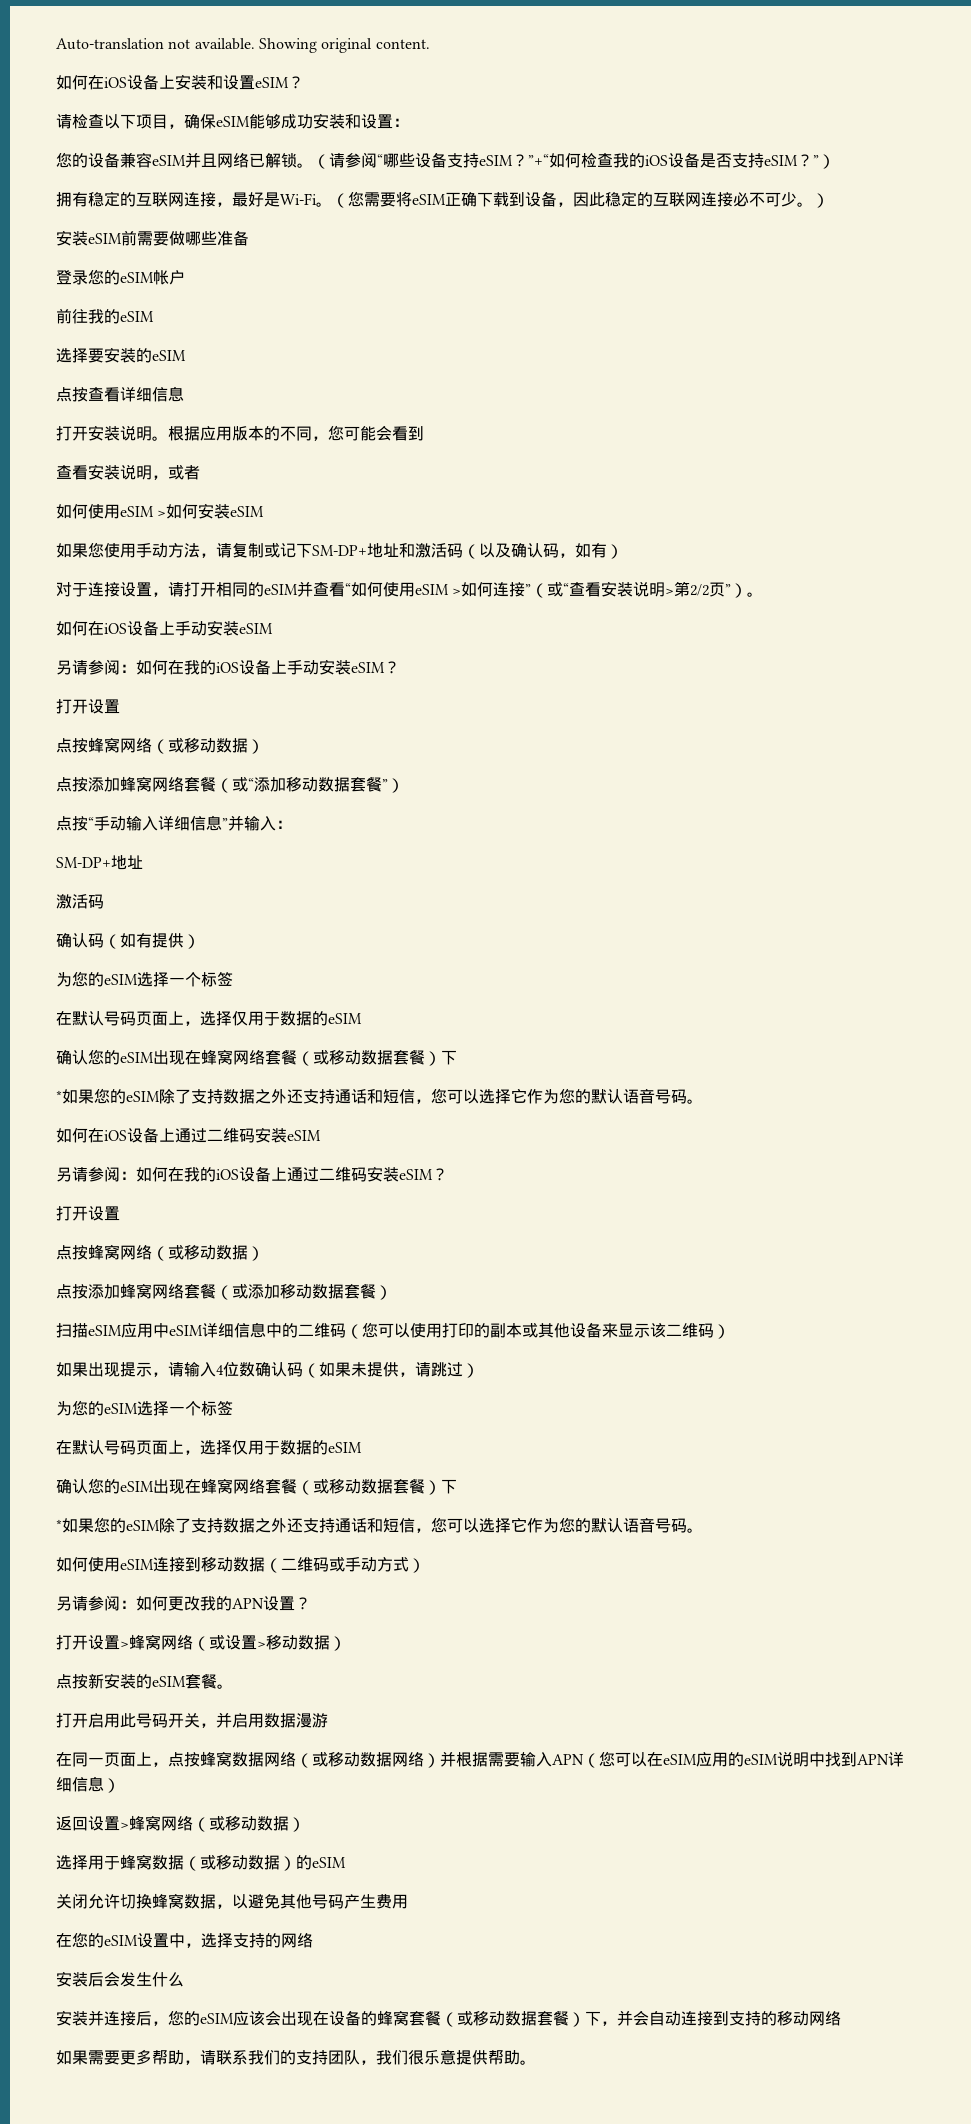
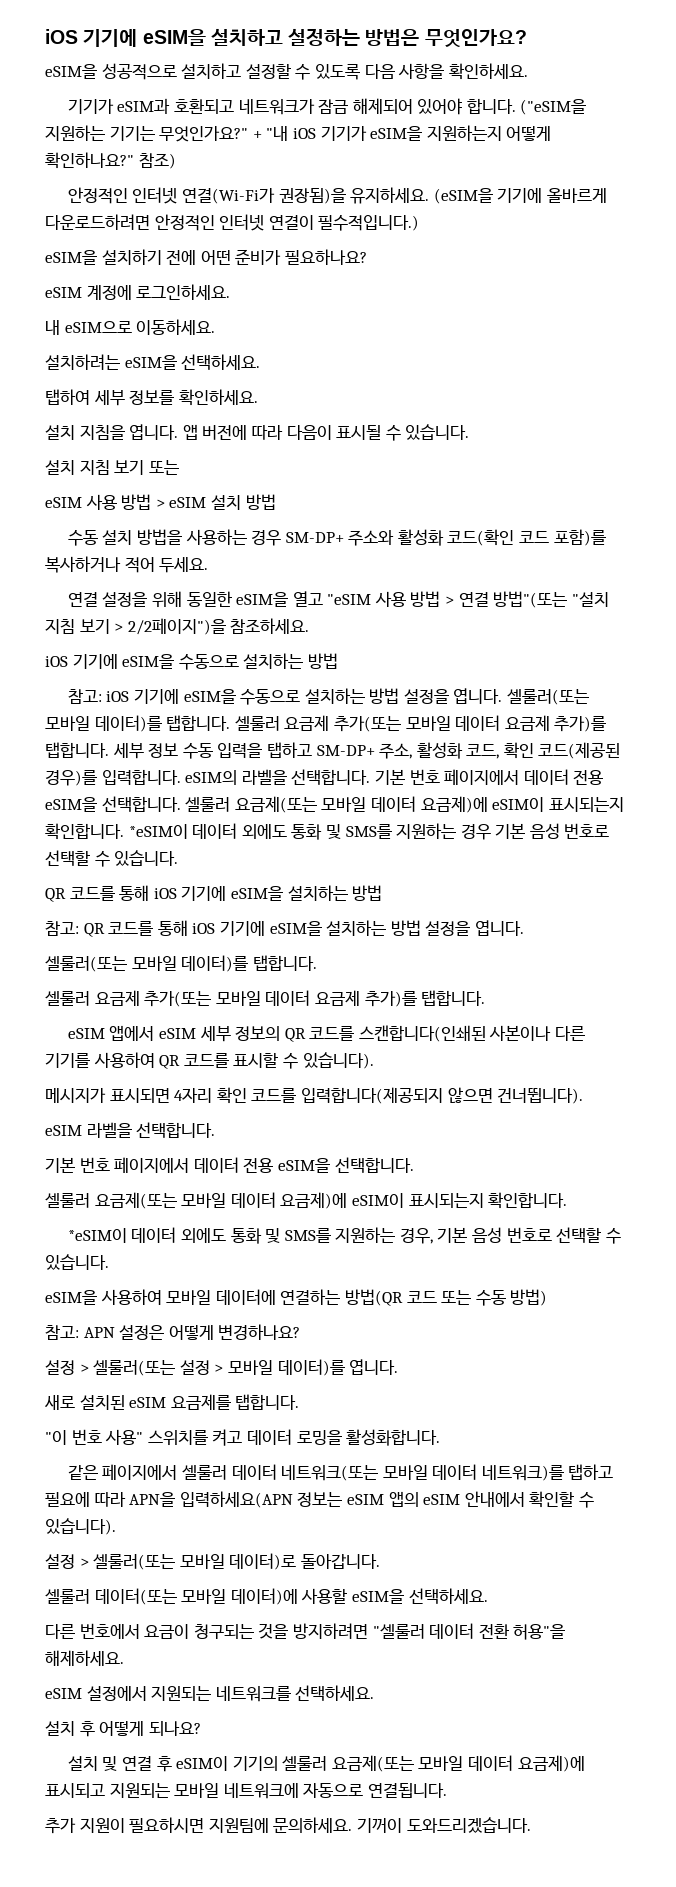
[56,38,430,53] [56,74,304,90] [56,113,409,129] [56,152,835,169] [56,191,829,208] [56,230,249,246] [56,269,185,285] [56,308,154,324] [56,347,186,363] [56,386,184,402] [56,425,424,441] [56,464,200,480] [56,503,265,519] [56,542,623,559] [56,581,764,598] [56,620,273,636] [56,659,400,675] [56,699,120,714] [56,737,264,754] [56,776,404,793] [56,815,292,831] [56,855,143,870] [56,894,104,909] [56,933,200,949] [56,971,233,987] [56,1011,362,1026] [56,1049,457,1066] [56,1088,703,1104] [56,1127,321,1143] [56,1166,448,1182] [56,1206,120,1221] [56,1244,264,1261] [56,1283,392,1300] [56,1322,730,1339] [56,1362,479,1378] [56,1400,233,1416] [56,1440,362,1455] [56,1478,457,1495] [56,1517,703,1533] [56,1557,425,1573] [56,1595,311,1611] [56,1634,346,1651] [56,1673,233,1689] [56,1712,328,1728] [56,1751,904,1768] [56,1776,120,1793] [56,1815,305,1832] [56,1854,346,1871] [56,1893,408,1909] [56,1932,313,1948] [56,1971,184,1987] [56,2010,841,2027] [56,2049,536,2065] Auto-translation not available. Showing original content. // 如何在iOS设备上安装和设置eSIM？ // 请检查以下项目，确保eSIM能够成功安装和设置： // 您的设备兼容eSIM并且网络已解锁。（请参阅“哪些设备支持eSIM？”+“如何检查我的iOS设备是否支持eSIM？”） // 拥有稳定的互联网连接，最好是Wi-Fi。（您需要将eSIM正确下载到设备，因此稳定的互联网连接必不可少。） // 安装eSIM前需要做哪些准备 // 登录您的eSIM帐户 // 前往我的eSIM // 选择要安装的eSIM // 点按查看详细信息 // 打开安装说明。根据应用版本的不同，您可能会看到 // 查看安装说明，或者 // 如何使用eSIM >如何安装eSIM // 如果您使用手动方法，请复制或记下SM-DP+地址和激活码（以及确认码，如有） // 对于连接设置，请打开相同的eSIM并查看“如何使用eSIM >如何连接”（或“查看安装说明>第2/2页”）。 // 如何在iOS设备上手动安装eSIM // 另请参阅：如何在我的iOS设备上手动安装eSIM？ // 打开设置 // 点按蜂窝网络（或移动数据） // 点按添加蜂窝网络套餐（或“添加移动数据套餐”） // 点按“手动输入详细信息”并输入： // SM-DP+地址 // 激活码 // 确认码（如有提供） // 为您的eSIM选择一个标签 // 在默认号码页面上，选择仅用于数据的eSIM // 确认您的eSIM出现在蜂窝网络套餐（或移动数据套餐）下 // *如果您的eSIM除了支持数据之外还支持通话和短信，您可以选择它作为您的默认语音号码。 // 如何在iOS设备上通过二维码安装eSIM // 另请参阅：如何在我的iOS设备上通过二维码安装eSIM？ // 打开设置 // 点按蜂窝网络（或移动数据） // 点按添加蜂窝网络套餐（或添加移动数据套餐） // 扫描eSIM应用中eSIM详细信息中的二维码（您可以使用打印的副本或其他设备来显示该二维码） // 如果出现提示，请输入4位数确认码（如果未提供，请跳过） // 为您的eSIM选择一个标签 // 在默认号码页面上，选择仅用于数据的eSIM // 确认您的eSIM出现在蜂窝网络套餐（或移动数据套餐）下 // *如果您的eSIM除了支持数据之外还支持通话和短信，您可以选择它作为您的默认语音号码。 // 如何使用eSIM连接到移动数据（二维码或手动方式） // 另请参阅：如何更改我的APN设置？ // 打开设置>蜂窝网络（或设置>移动数据） // 点按新安装的eSIM套餐。 // 打开启用此号码开关，并启用数据漫游 // 在同一页面上，点按蜂窝数据网络（或移动数据网络）并根据需要输入APN（您可以在eSIM应用的eSIM说明中找到APN详细信息） // 返回设置>蜂窝网络（或移动数据） // 选择用于蜂窝数据（或移动数据）的eSIM // 关闭允许切换蜂窝数据，以避免其他号码产生费用 // 在您的eSIM设置中，选择支持的网络 // 安装后会发生什么 // 安装并连接后，您的eSIM应该会出现在设备的蜂窝套餐（或移动数据套餐）下，并会自动连接到支持的移动网络 // 如果需要更多帮助，请联系我们的支持团队，我们很乐意提供帮助。 -> [45,28,527,47] [45,63,528,80] [67,98,587,115] [45,125,552,142] [45,152,176,169] [67,187,607,204] [45,214,420,231] [45,249,367,265] [45,284,231,300] [45,319,216,335] [45,354,261,370] [45,389,258,406] [45,424,470,441] [45,460,179,475] [45,494,276,510] [67,529,606,546] [45,556,209,573] [67,591,609,608] [45,618,310,635] [45,653,338,670] [67,688,590,705] [45,715,607,732] [45,742,621,759] [45,769,604,786] [45,796,624,813] [45,823,610,840] [45,850,179,867] [45,885,383,902] [45,920,524,937] [45,955,317,972] [45,990,486,1007] [67,1025,586,1042] [45,1052,374,1069] [45,1087,584,1104] [45,1122,216,1138] [45,1157,414,1173] [45,1192,568,1209] [67,1227,621,1244] [45,1254,109,1270] [45,1289,548,1306] [45,1324,301,1340] [45,1359,399,1376] [44,1394,300,1410] [45,1429,441,1446] [67,1464,614,1481] [45,1491,594,1508] [45,1518,116,1535] [45,1553,380,1570] [45,1588,488,1605] [45,1623,566,1640] [45,1650,124,1666] [45,1685,375,1702] [45,1721,201,1737] [67,1755,585,1772] [45,1782,447,1799] [45,1817,531,1834] iOS 기기에 eSIM을 설치하고 설정하는 방법은 무엇인가요? // eSIM을 성공적으로 설치하고 설정할 수 있도록 다음 사항을 확인하세요. // 기기가 eSIM과 호환되고 네트워크가 잠금 해제되어 있어야 합니다. ("eSIM을 지원하는 기기는 무엇인가요?" + "내 iOS 기기가 eSIM을 지원하는지 어떻게 확인하나요?" 참조) // 안정적인 인터넷 연결(Wi-Fi가 권장됨)을 유지하세요. (eSIM을 기기에 올바르게 다운로드하려면 안정적인 인터넷 연결이 필수적입니다.) // eSIM을 설치하기 전에 어떤 준비가 필요하나요? // eSIM 계정에 로그인하세요. // 내 eSIM으로 이동하세요. // 설치하려는 eSIM을 선택하세요. // 탭하여 세부 정보를 확인하세요. // 설치 지침을 엽니다. 앱 버전에 따라 다음이 표시될 수 있습니다. // 설치 지침 보기 또는 // eSIM 사용 방법 > eSIM 설치 방법 // 수동 설치 방법을 사용하는 경우 SM-DP+ 주소와 활성화 코드(확인 코드 포함)를 복사하거나 적어 두세요. // 연결 설정을 위해 동일한 eSIM을 열고 "eSIM 사용 방법 > 연결 방법"(또는 "설치 지침 보기 > 2/2페이지")을 참조하세요. // iOS 기기에 eSIM을 수동으로 설치하는 방법 // 참고: iOS 기기에 eSIM을 수동으로 설치하는 방법 설정을 엽니다. 셀룰러(또는 모바일 데이터)를 탭합니다. 셀룰러 요금제 추가(또는 모바일 데이터 요금제 추가)를 탭합니다. 세부 정보 수동 입력을 탭하고 SM-DP+ 주소, 활성화 코드, 확인 코드(제공된 경우)를 입력합니다. eSIM의 라벨을 선택합니다. 기본 번호 페이지에서 데이터 전용 eSIM을 선택합니다. 셀룰러 요금제(또는 모바일 데이터 요금제)에 eSIM이 표시되는지 확인합니다. *eSIM이 데이터 외에도 통화 및 SMS를 지원하는 경우 기본 음성 번호로 선택할 수 있습니다. // QR 코드를 통해 iOS 기기에 eSIM을 설치하는 방법 // 참고: QR 코드를 통해 iOS 기기에 eSIM을 설치하는 방법 설정을 엽니다. // 셀룰러(또는 모바일 데이터)를 탭합니다. // 셀룰러 요금제 추가(또는 모바일 데이터 요금제 추가)를 탭합니다. // eSIM 앱에서 eSIM 세부 정보의 QR 코드를 스캔합니다(인쇄된 사본이나 다른 기기를 사용하여 QR 코드를 표시할 수 있습니다). // 메시지가 표시되면 4자리 확인 코드를 입력합니다(제공되지 않으면 건너뜁니다). // eSIM 라벨을 선택합니다. // 기본 번호 페이지에서 데이터 전용 eSIM을 선택합니다. // 셀룰러 요금제(또는 모바일 데이터 요금제)에 eSIM이 표시되는지 확인합니다. // *eSIM이 데이터 외에도 통화 및 SMS를 지원하는 경우, 기본 음성 번호로 선택할 수 있습니다. // eSIM을 사용하여 모바일 데이터에 연결하는 방법(QR 코드 또는 수동 방법) // 참고: APN 설정은 어떻게 변경하나요? // 설정 > 셀룰러(또는 설정 > 모바일 데이터)를 엽니다. // 새로 설치된 eSIM 요금제를 탭합니다. // "이 번호 사용" 스위치를 켜고 데이터 로밍을 활성화합니다. // 같은 페이지에서 셀룰러 데이터 네트워크(또는 모바일 데이터 네트워크)를 탭하고 필요에 따라 APN을 입력하세요(APN 정보는 eSIM 앱의 eSIM 안내에서 확인할 수 있습니다). // 설정 > 셀룰러(또는 모바일 데이터)로 돌아갑니다. // 셀룰러 데이터(또는 모바일 데이터)에 사용할 eSIM을 선택하세요. // 다른 번호에서 요금이 청구되는 것을 방지하려면 "셀룰러 데이터 전환 허용"을 해제하세요. // eSIM 설정에서 지원되는 네트워크를 선택하세요. // 설치 후 어떻게 되나요? // 설치 및 연결 후 eSIM이 기기의 셀룰러 요금제(또는 모바일 데이터 요금제)에 표시되고 지원되는 모바일 네트워크에 자동으로 연결됩니다. // 추가 지원이 필요하시면 지원팀에 문의하세요. 기꺼이 도와드리겠습니다.

